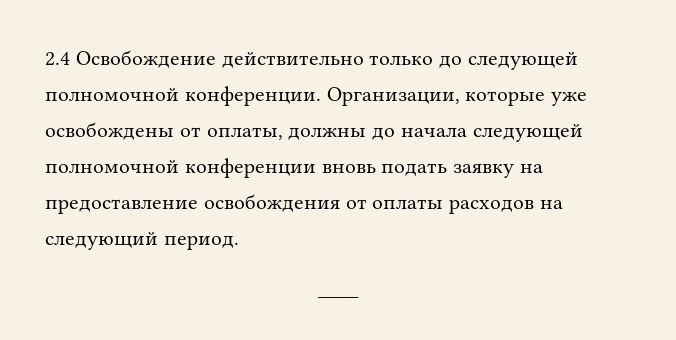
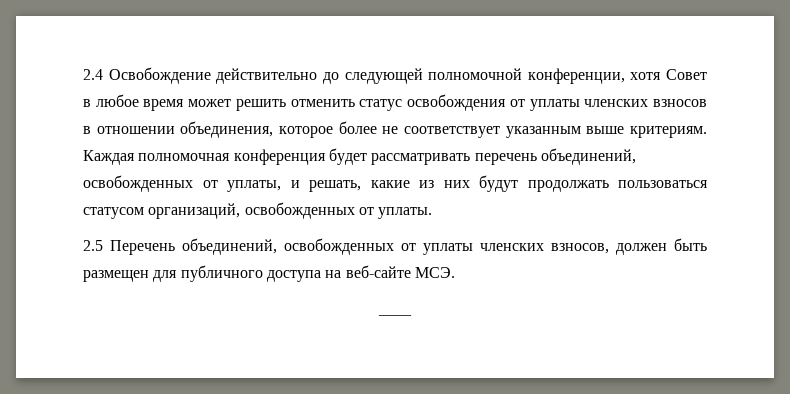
[369,55,434,65] только -> (318, 76) none
[184,86,588,106] [45,122,583,142] [45,158,544,178] [45,194,564,214] [45,232,239,250] конференции. Организации, которые уже освобождены от оплаты, должны до начала следующей полномочной конференции вновь подать заявку на предоставление освобождения от оплаты расходов на следующий период. -> [527,68,707,84] [83,94,708,111] [83,121,707,138] [83,148,636,165] [83,175,708,192] [83,202,433,219] [83,238,707,255] [83,265,455,282] конференции, хотя Совет в любое время может решить отменить статус освобождения от уплаты членских взносов в отношении объединения, которое более не соответствует указанным выше критериям. Каждая полномочная конференция будет рассматривать перечень объединений, освобожденных от уплаты, и решать, какие из них будут продолжать пользоваться статусом организаций, освобожденных от уплаты. // 2.5 Перечень объединений, освобожденных от уплаты членских взносов, должен быть размещен для публичного доступа на веб-сайте МСЭ.

